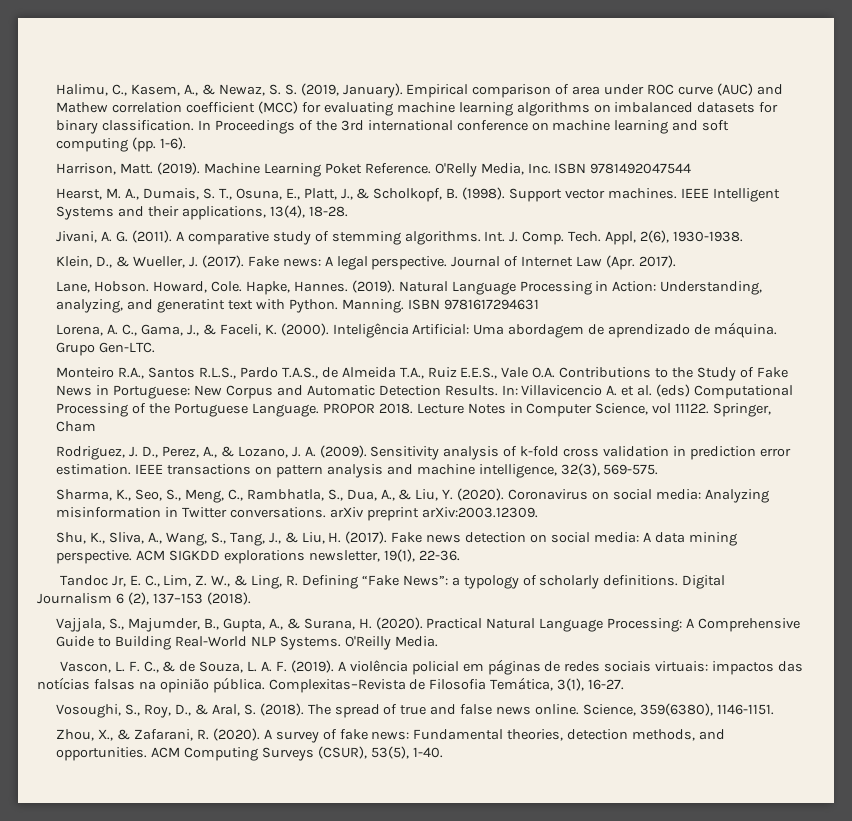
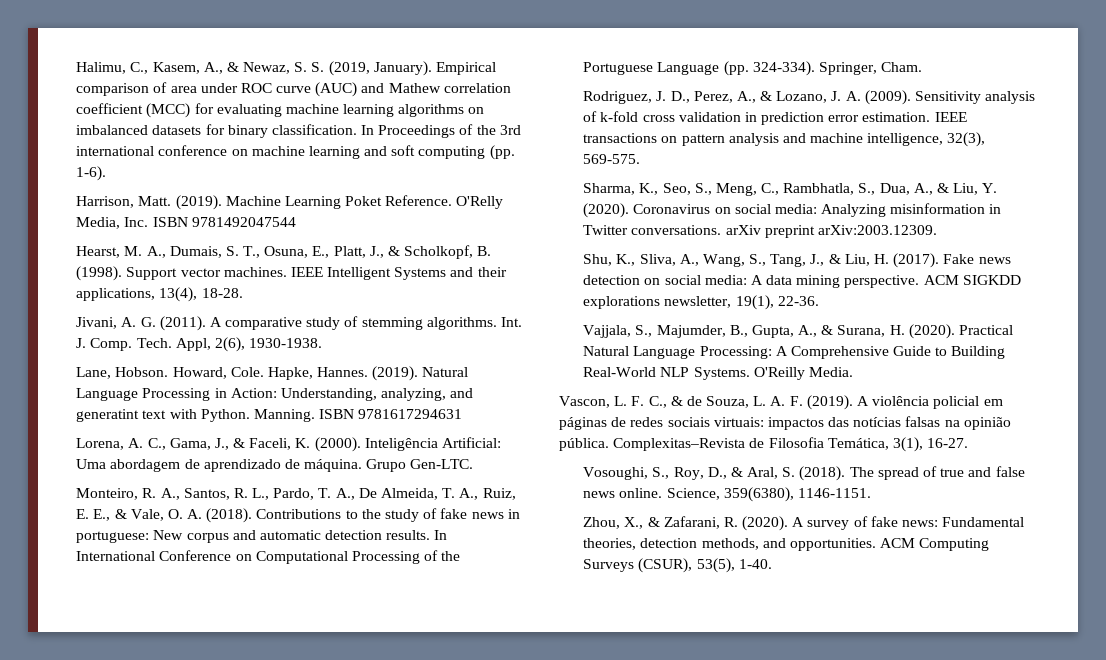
[56,255,676,270] // Klein, D., & Wueller, J. (2017). Fake news: A legal perspective. Journal of Internet Law (Apr. 2017). -> (323, 343) none
[56,367,788,381] [56,384,691,399] Monteiro R.A., Santos R.L.S., Pardo T.A.S., de Almeida T.A., Ruiz E.E.S., Vale O.A. Contributions to the Study of Fake News in Portuguese: New Corpus and Automatic Detection Results. In: Villavicencio A. et al. (eds) -> [76,488,516,500] [76,508,520,523] [76,530,448,543] [76,550,252,561] Monteiro, R. A., Santos, R. L., Pardo, T. A., De Almeida, T. A., Ruiz, E. E., & Vale, O. A. (2018). Contributions to the study of fake news in portuguese: New corpus and automatic detection results. In International Conference on
[251,403,772,417] [56,421,97,432] Language. PROPOR 2018. Lecture Notes in Computer Science, vol 11122. Springer, Cham -> [657,61,923,76] Language (pp. 324-334). Springer, Cham.
[59,575,726,589] [37,592,251,605] // Tandoc Jr, E. C., Lim, Z. W., & Ling, R. Defining “Fake News”: a typology of scholarly definitions. Digital Journalism 6 (2), 137–153 (2018). -> (819, 301) none

